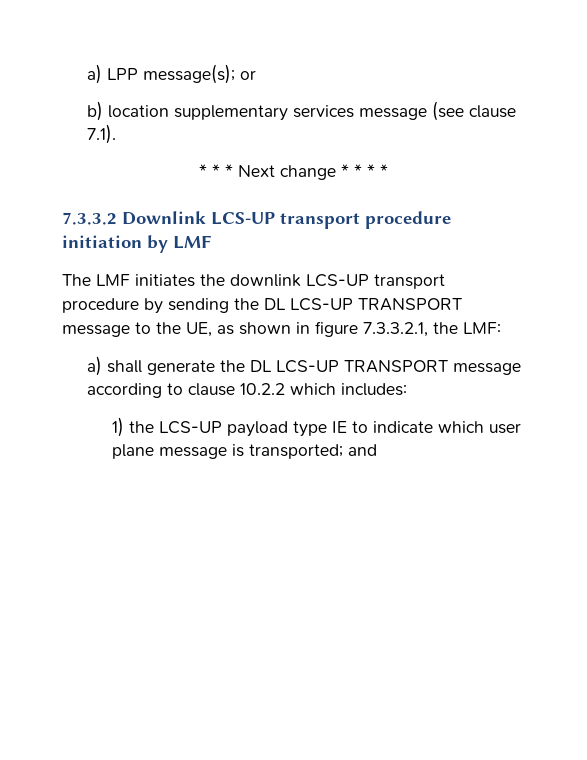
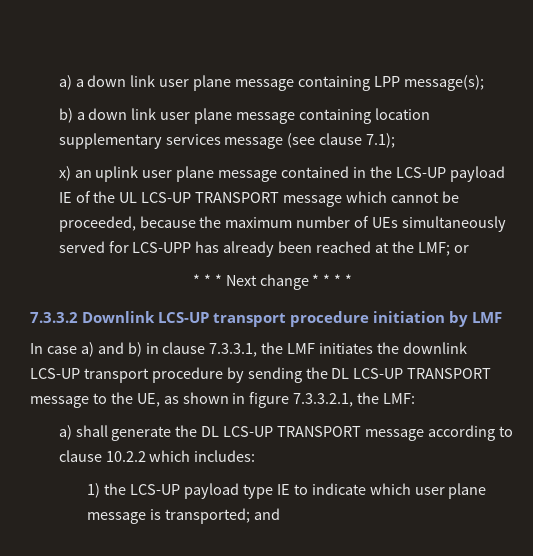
[86,64,102,84] a) -> [58,75,371,91] a) a down link user plane message containing
[239,70,256,80] [86,101,103,121] or // b) -> [58,108,372,124] // b) a down link user plane message containing
[86,124,116,144] 7.1). -> [366,133,396,148] [58,166,505,182] [58,191,459,207] [58,216,507,232] [58,241,469,257] 7.1); // x) an uplink user plane message contained in the LCS-UP payload IE of the UL LCS-UP TRANSPORT message which cannot be proceeded, because the maximum number of UEs simultaneously served for LCS-UPP has already been reached at the LMF; or
[62,274,91,286] The -> [30,342,284,357] In case a) and b) in clause 7.3.3.1, the

